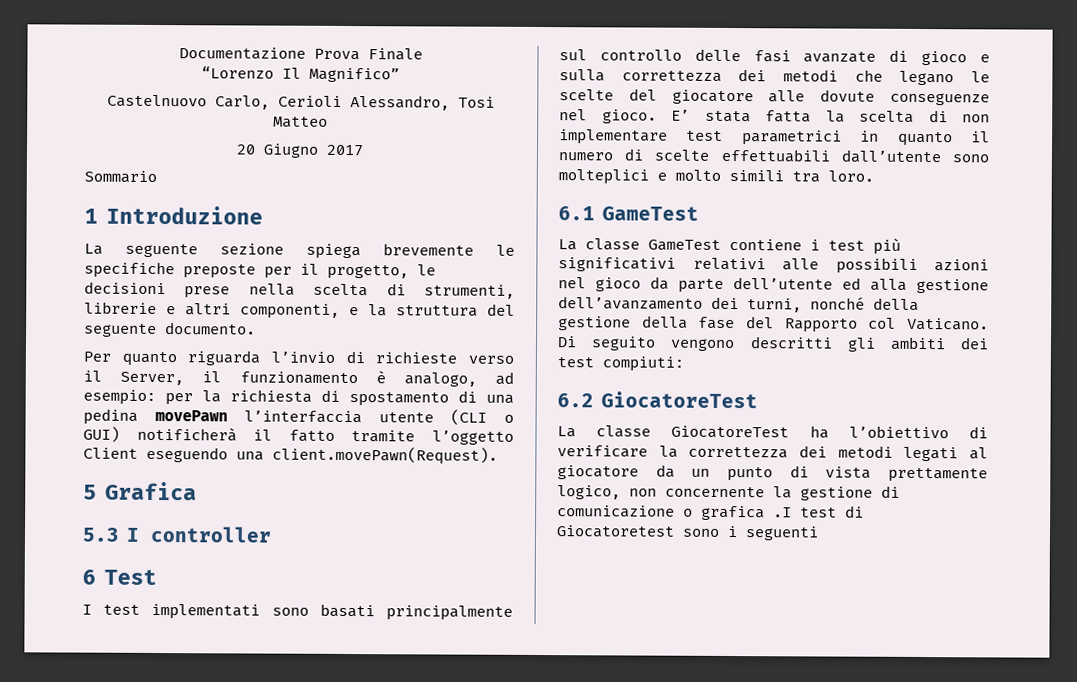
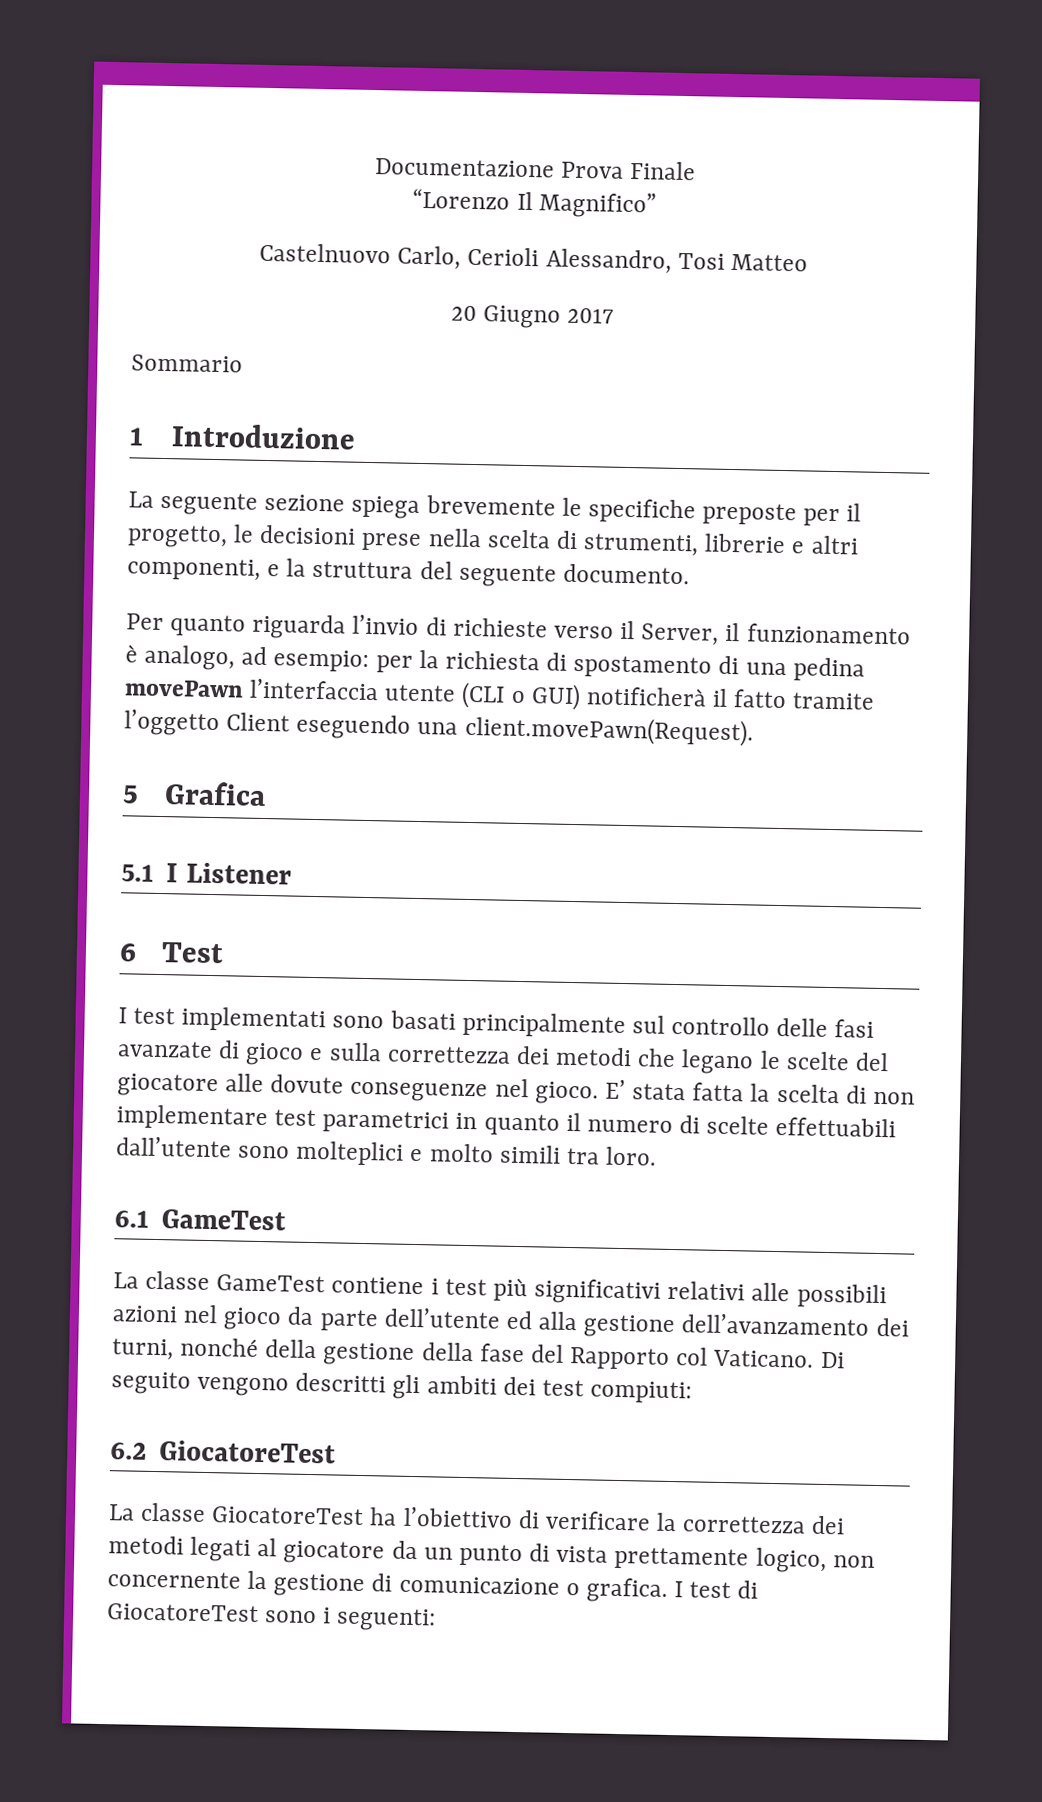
[82,525,272,543] 5.3 I controller -> [121,862,292,885] 5.1 I Listener
[701,505,792,521] grafica .I -> [585,1577,684,1603] grafica. I
[556,525,675,538] Giocatoretest -> [107,1603,259,1623] GiocatoreTest
[745,526,819,541] seguenti -> [336,1607,437,1632] seguenti:

